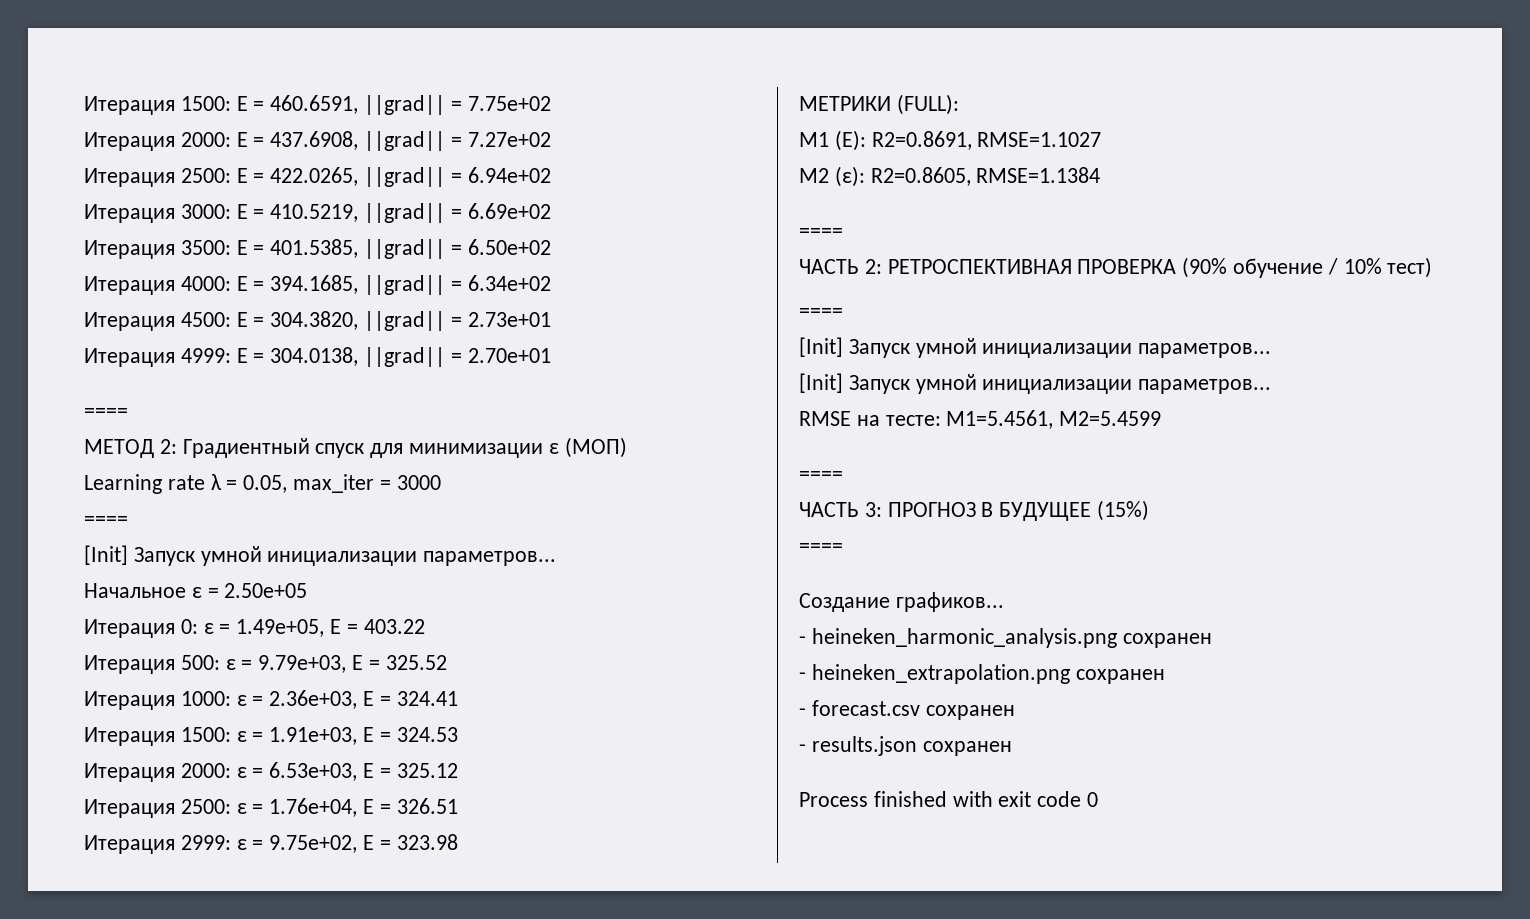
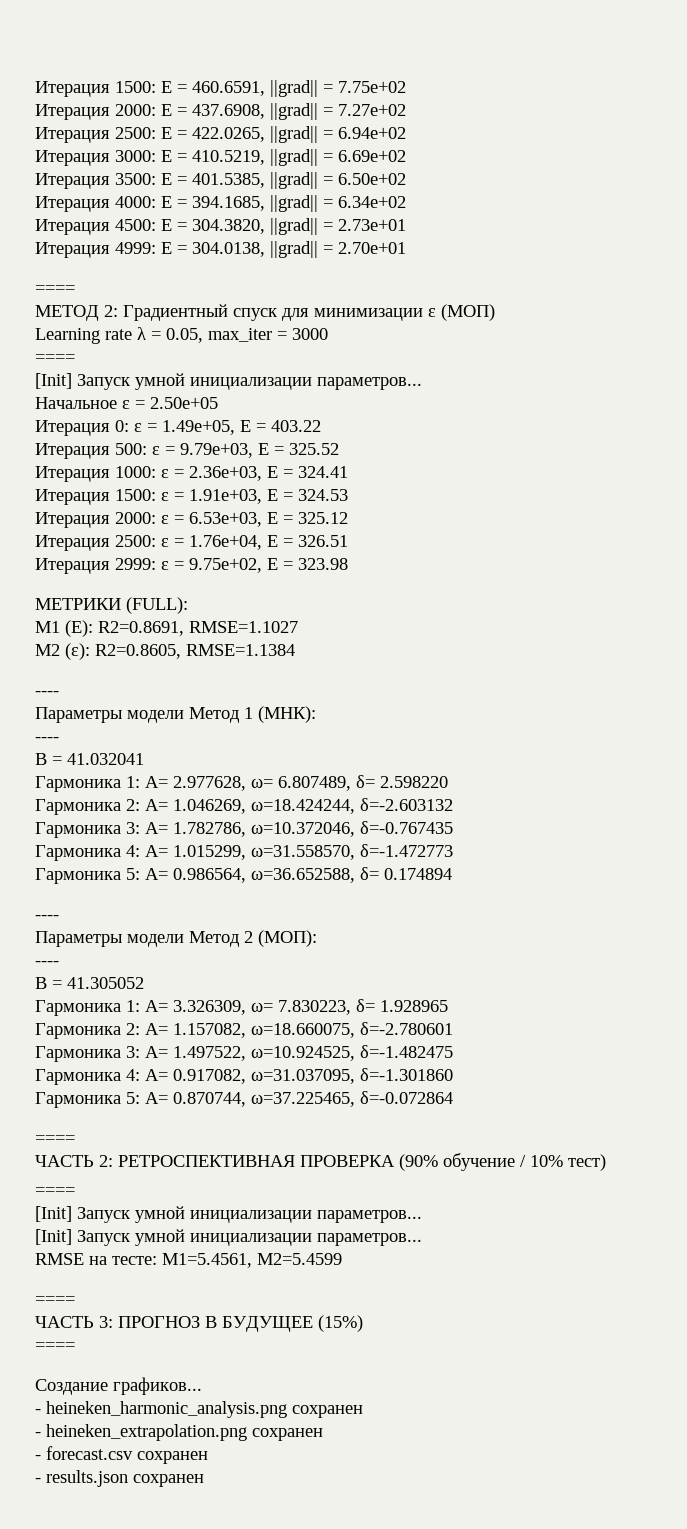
(1101, 175) none -> [35,691,59,696] [35,706,316,723] [35,737,59,742] [35,753,144,765] [35,775,448,792] [35,798,453,815] [35,821,453,838] [35,844,453,861] [35,867,452,884] [35,915,59,920] [35,930,317,947] [35,961,59,966] [35,977,144,989] [35,999,448,1016] [35,1022,453,1039] [35,1045,453,1062] [35,1068,453,1085] [35,1091,453,1108] // ---- // Параметры модели Метод 1 (МНК): // ---- // B = 41.032041 // Гармоника 1: A= 2.977628, ω= 6.807489, δ= 2.598220 // Гармоника 2: A= 1.046269, ω=18.424244, δ=-2.603132 // Гармоника 3: A= 1.782786, ω=10.372046, δ=-0.767435 // Гармоника 4: A= 1.015299, ω=31.558570, δ=-1.472773 // Гармоника 5: A= 0.986564, ω=36.652588, δ= 0.174894 // ---- // Параметры модели Метод 2 (МОП): // ---- // B = 41.305052 // Гармоника 1: A= 3.326309, ω= 7.830223, δ= 1.928965 // Гармоника 2: A= 1.157082, ω=18.660075, δ=-2.780601 // Гармоника 3: A= 1.497522, ω=10.924525, δ=-1.482475 // Гармоника 4: A= 0.917082, ω=31.037095, δ=-1.301860 // Гармоника 5: A= 0.870744, ω=37.225465, δ=-0.072864
[799,791,1099,807] // Process finished with exit code 0 -> (204, 1480) none

